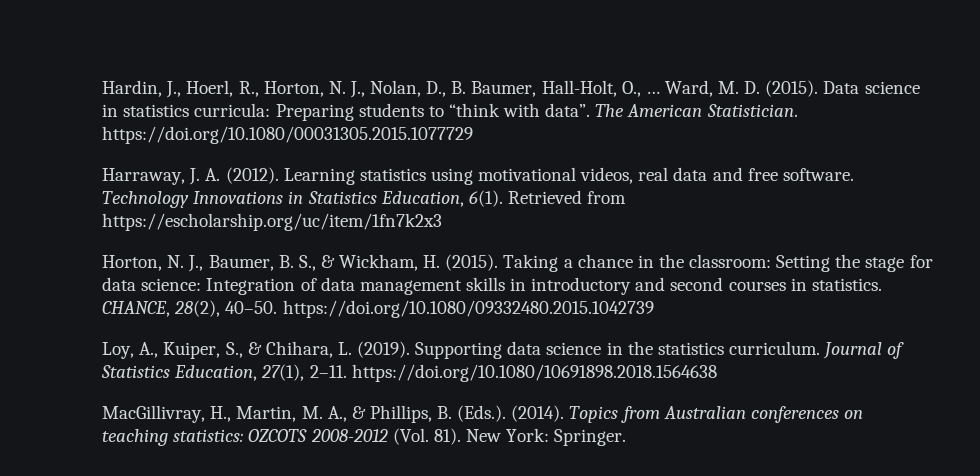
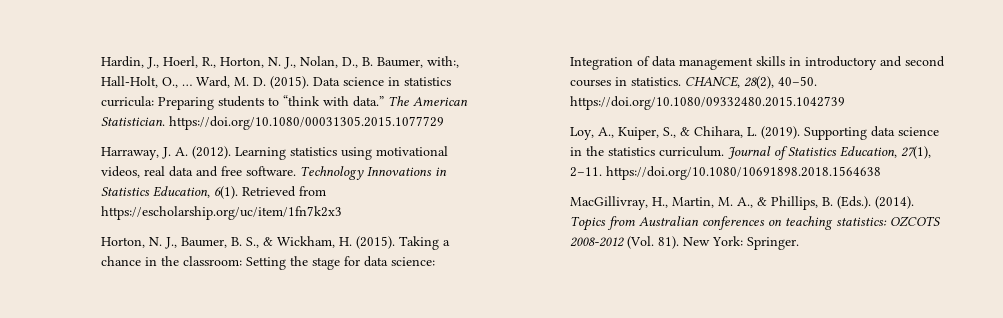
(537, 89) none -> [426,56,459,68] with:,
[545,103,591,117] data”. -> [352,96,384,107] data.”

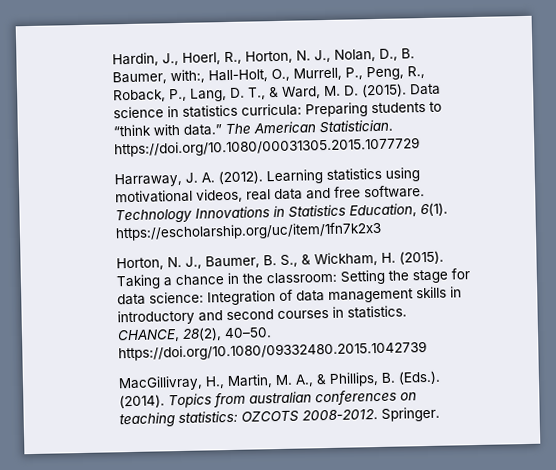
[181,84,192,86] … -> [293,65,426,81] [113,86,280,103] Murrell, P., Peng, R., Roback, P., Lang, D. T., &
[241,186,326,197] Retrieved from -> (449, 209) none
[569,126,939,140] [569,146,931,160] [569,166,881,180] // Loy, A., Kuiper, S., & Chihara, L. (2019). Supporting data science in the statistics curriculum. Journal of Statistics Education, 27(1), 2–11. https://doi.org/10.1080/10691898.2018.1564638 -> (428, 351) none
[638,216,699,226] Australian -> [249,391,313,404] australian
[569,236,743,249] 2008-2012 (Vol. 81). New York: -> [302,409,379,421] 2008-2012.

